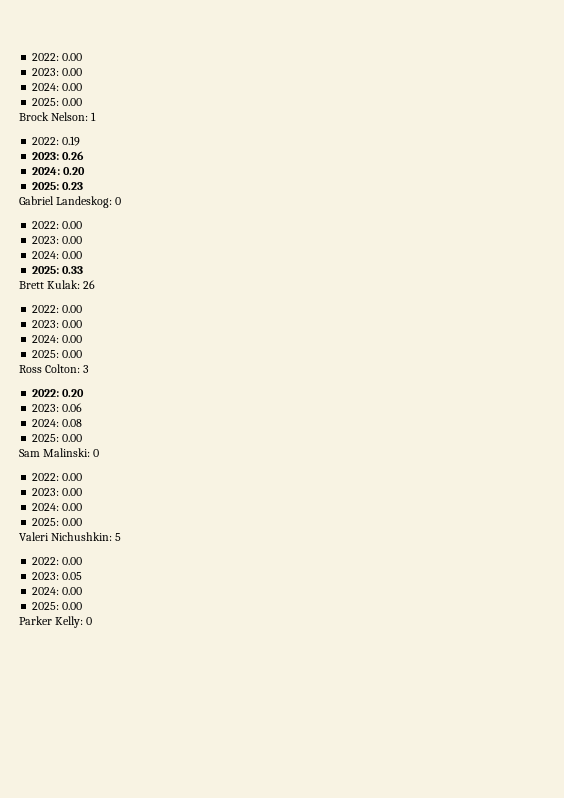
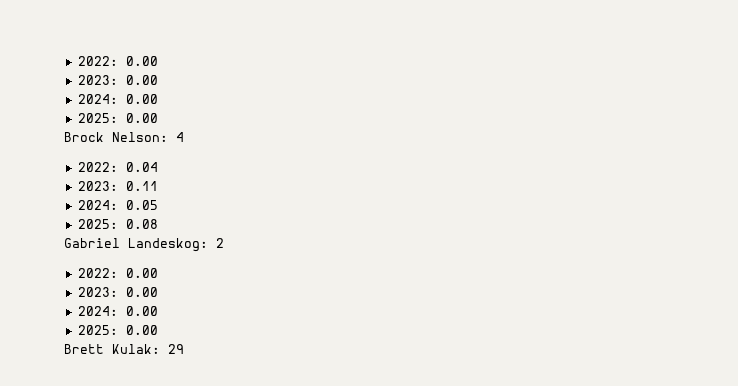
[91,112,97,121] [32,136,81,146] [32,151,85,160] [32,167,86,175] [32,182,84,190] 1 // 2022: 0.19 // 2023: 0.26 // 2024: 0.20 // 2025: 0.23 -> [176,132,184,142] [77,162,158,172] [77,181,158,191] [77,200,158,210] [77,219,158,229] 4 // 2022: 0.04 // 2023: 0.11 // 2024: 0.05 // 2025: 0.08
[115,197,122,205] [32,221,83,229] [32,236,83,244] [32,251,83,259] [32,266,84,274] [19,280,96,289] [32,305,83,313] [32,320,83,328] [32,335,83,343] [32,350,83,358] [19,364,90,373] [32,389,85,397] [32,403,83,412] [32,419,83,427] [32,434,83,442] [19,448,100,457] [32,473,83,481] [32,488,83,496] [32,503,83,511] [32,518,83,526] [19,532,122,541] [32,557,83,565] [32,572,83,580] [32,587,83,595] [32,602,83,610] [19,616,93,628] 0 // 2022: 0.00 // 2023: 0.00 // 2024: 0.00 // 2025: 0.33 // Brett Kulak: 26 // 2022: 0.00 // 2023: 0.00 // 2024: 0.00 // 2025: 0.00 // Ross Colton: 3 // 2022: 0.20 // 2023: 0.06 // 2024: 0.08 // 2025: 0.00 // Sam Malinski: 0 // 2022: 0.00 // 2023: 0.00 // 2024: 0.00 // 2025: 0.00 // Valeri Nichushkin: 5 // 2022: 0.00 // 2023: 0.05 // 2024: 0.00 // 2025: 0.00 // Parker Kelly: 0 -> [216,238,224,248] [77,268,158,278] [77,287,158,297] [77,306,158,316] [77,325,158,335] [64,344,184,354] 2 // 2022: 0.00 // 2023: 0.00 // 2024: 0.00 // 2025: 0.00 // Brett Kulak: 29

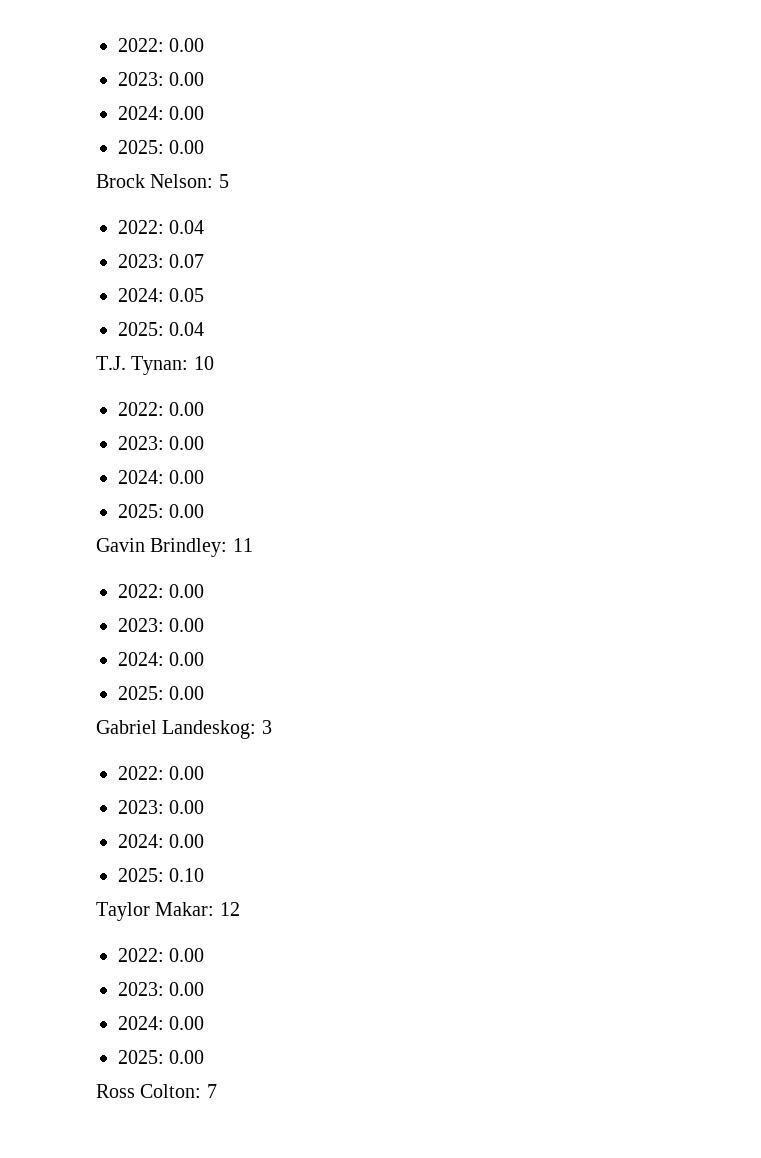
[176,132,184,142] 4 -> [218,174,229,188] 5
[125,181,158,191] 0.11 -> [169,254,205,268] 0.07
[125,219,158,229] [64,238,224,252] [77,268,158,278] [77,287,158,297] [77,306,158,316] [77,325,158,335] [64,344,184,354] 0.08 // Gabriel Landeskog: 2 // 2022: 0.00 // 2023: 0.00 // 2024: 0.00 // 2025: 0.00 // Brett Kulak: 29 -> [169,322,205,336] [96,356,214,375] [118,402,205,416] [118,436,205,450] [118,470,205,484] [118,504,205,518] [96,538,253,557] [118,584,205,598] [118,618,205,632] [118,652,205,666] [118,686,205,700] [96,720,272,739] [118,766,205,780] [118,800,205,814] [118,834,205,848] [118,868,205,882] [96,902,240,921] [118,948,205,962] [118,982,205,996] [118,1016,205,1030] [118,1050,205,1064] [96,1084,217,1098] 0.04 // T.J. Tynan: 10 // 2022: 0.00 // 2023: 0.00 // 2024: 0.00 // 2025: 0.00 // Gavin Brindley: 11 // 2022: 0.00 // 2023: 0.00 // 2024: 0.00 // 2025: 0.00 // Gabriel Landeskog: 3 // 2022: 0.00 // 2023: 0.00 // 2024: 0.00 // 2025: 0.10 // Taylor Makar: 12 // 2022: 0.00 // 2023: 0.00 // 2024: 0.00 // 2025: 0.00 // Ross Colton: 7

